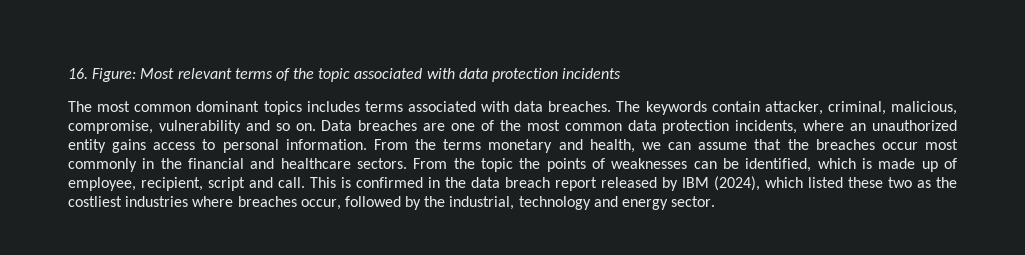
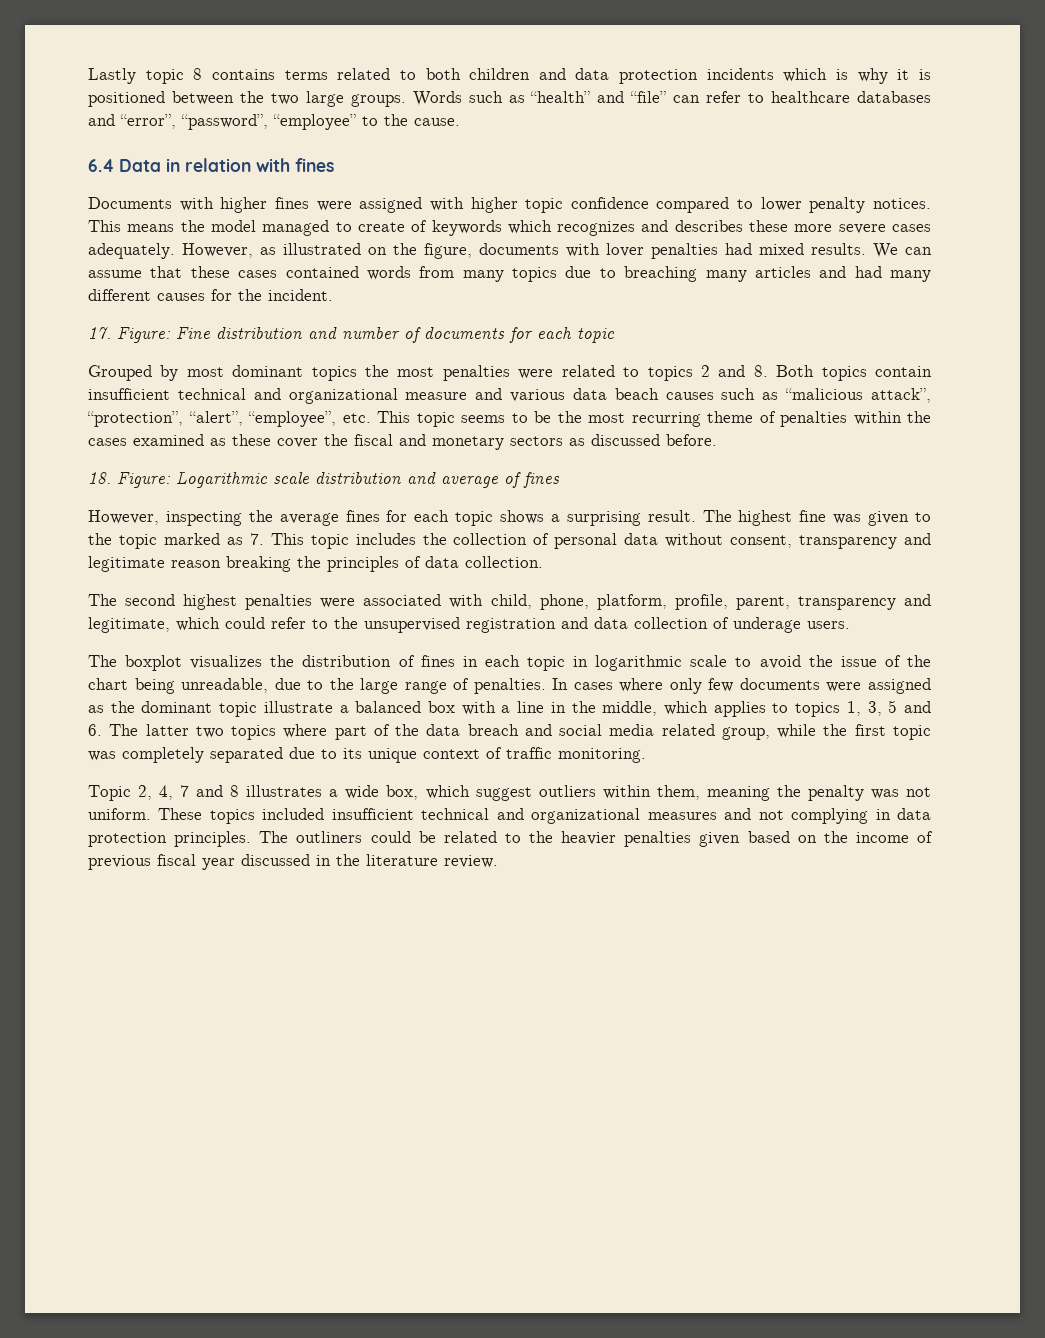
[68,68,622,82] [68,101,957,115] [68,120,958,134] [68,139,958,153] [68,158,958,172] [68,176,957,191] [68,196,716,210] 16. Figure: Most relevant terms of the topic associated with data protection incidents // The most common dominant topics includes terms associated with data breaches. The keywords contain attacker, criminal, malicious, compromise, vulnerability and so on. Data breaches are one of the most common data protection incidents, where an unauthorized entity gains access to personal information. From the terms monetary and health, we can assume that the breaches occur most commonly in the financial and healthcare sectors. From the topic the points of weaknesses can be identified, which is made up of employee, recipient, script and call. This is confirmed in the data breach report released by IBM (2024), which listed these two as the costliest industries where breaches occur, followed by the industrial, technology and energy sector. -> [88,68,931,84] [88,91,931,107] [88,114,460,130] [88,158,334,172] [88,197,931,213] [88,220,931,236] [88,243,932,259] [88,266,931,282] [88,289,333,301] [88,327,614,343] [88,365,932,381] [88,388,931,404] [87,411,931,427] [88,434,717,450] [88,472,560,488] [88,510,931,526] [88,533,931,549] [88,556,543,572] [88,594,932,610] [88,617,850,633] [88,655,931,671] [88,678,931,694] [88,700,931,717] [88,724,932,740] [88,747,646,763] [88,785,932,801] [88,808,931,824] [88,831,933,847] [88,854,498,870] Lastly topic 8 contains terms related to both children and data protection incidents which is why it is positioned between the two large groups. Words such as “health” and “file” can refer to healthcare databases and “error”, “password”, “employee” to the cause. // 6.4 Data in relation with fines // Documents with higher fines were assigned with higher topic confidence compared to lower penalty notices. This means the model managed to create of keywords which recognizes and describes these more severe cases adequately. However, as illustrated on the figure, documents with lover penalties had mixed results. We can assume that these cases contained words from many topics due to breaching many articles and had many different causes for the incident. // 17. Figure: Fine distribution and number of documents for each topic // Grouped by most dominant topics the most penalties were related to topics 2 and 8. Both topics contain insufficient technical and organizational measure and various data beach causes such as “malicious attack”, “protection”, “alert”, “employee”, etc. This topic seems to be the most recurring theme of penalties within the cases examined as these cover the fiscal and monetary sectors as discussed before. // 18. Figure: Logarithmic scale distribution and average of fines // However, inspecting the average fines for each topic shows a surprising result. The highest fine was given to the topic marked as 7. This topic includes the collection of personal data without consent, transparency and legitimate reason breaking the principles of data collection. // The second highest penalties were associated with child, phone, platform, profile, parent, transparency and legitimate, which could refer to the unsupervised registration and data collection of underage users. // The boxplot visualizes the distribution of fines in each topic in logarithmic scale to avoid the issue of the chart being unreadable, due to the large range of penalties. In cases where only few documents were assigned as the dominant topic illustrate a balanced box with a line in the middle, which applies to topics 1, 3, 5 and 6. The latter two topics where part of the data breach and social media related group, while the first topic was completely separated due to its unique context of traffic monitoring. // Topic 2, 4, 7 and 8 illustrates a wide box, which suggest outliers within them, meaning the penalty was not uniform. These topics included insufficient technical and organizational measures and not complying in data protection principles. The outliners could be related to the heavier penalties given based on the income of previous fiscal year discussed in the literature review.

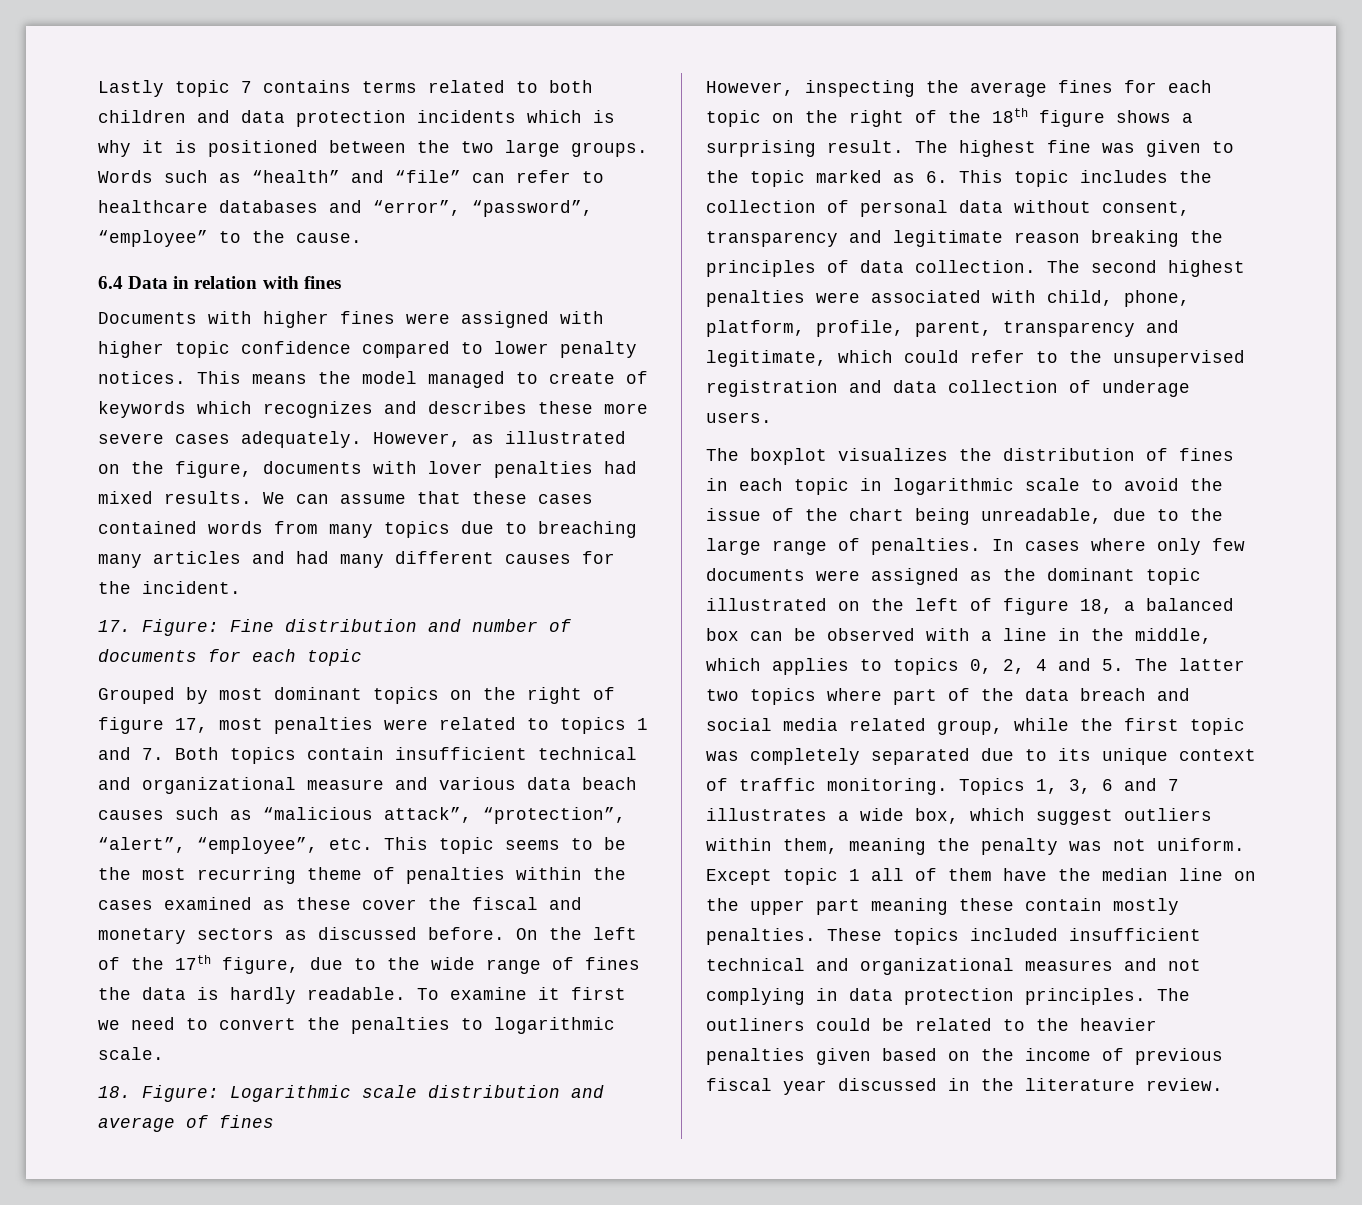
[193,68,203,80] 8 -> [241,81,252,93] 7
[365,365,390,377] the -> [450,687,615,704] [98,717,208,734] on the right of figure 17,
[700,365,768,377] 2 and 8. -> [637,718,648,730] [98,747,164,760] 1 and 7.
(717, 440) none -> [516,927,637,940] [98,955,640,974] [98,987,626,1004] [98,1017,615,1034] [98,1047,164,1060] On the left of the 17th figure, due to the wide range of fines the data is hardly readable. To examine it first we need to convert the penalties to logarithmic scale.
(494, 518) none -> [772,108,1105,127] on the right of the 18th figure
[249,533,264,545] 7. -> [926,171,948,183] 6.
(543, 562) // -> (1036, 266) none
[263,701,455,713] illustrate a balanced box -> [706,598,1234,615] [706,628,915,641] illustrated on the left of figure 18, a balanced box can be observed
[846,700,931,716] [88,724,102,736] 1, 3, 5 and 6. -> [970,658,1124,674] 0, 2, 4 and 5.
[88,785,240,801] // Topic 2, 4, 7 and 8 -> [959,778,1179,795] Topics 1, 3, 6 and 7
(151, 814) none -> [706,868,1256,885] [706,898,1179,915] [706,928,816,945] Except topic 1 all of them have the median line on the upper part meaning these contain mostly penalties.

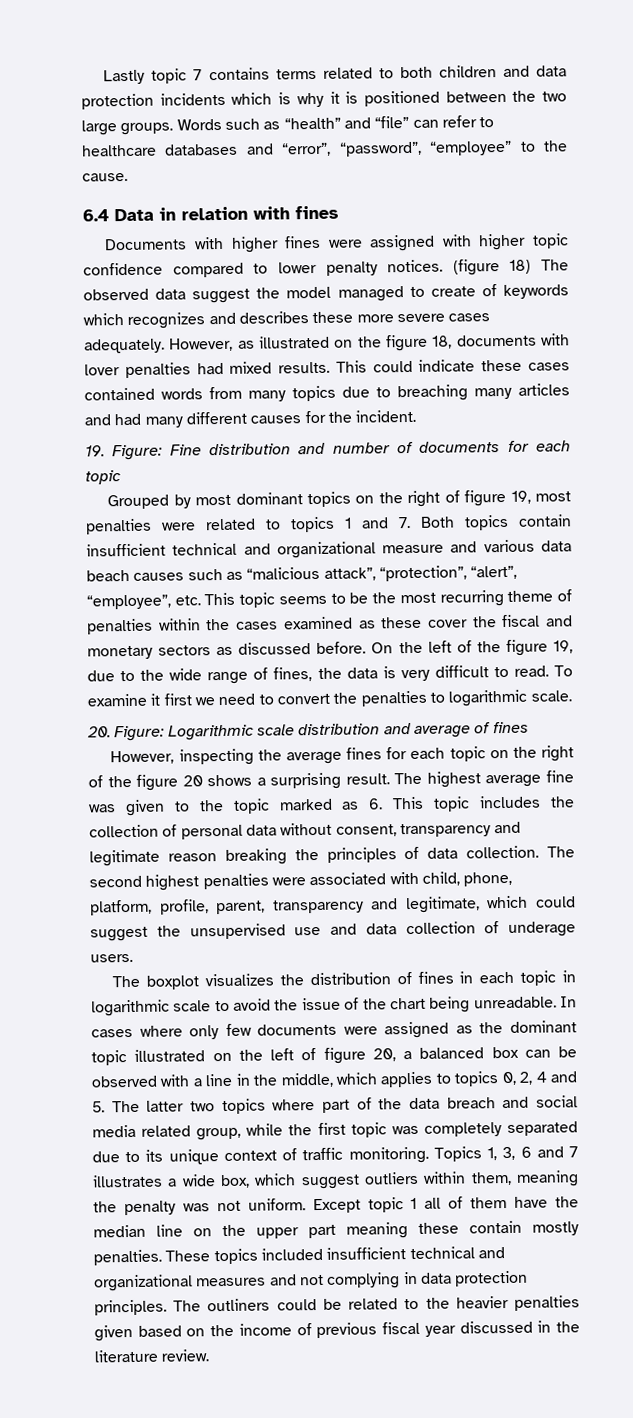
[197,371,307,384] This means -> [452,259,569,276] [83,288,251,304] (figure 18) The observed data suggest
[175,461,252,478] figure, -> [386,334,453,352] figure 18,
[263,491,461,504] We can assume that -> [335,359,476,373] This could indicate
[98,620,131,632] 17. -> [85,445,105,457] 19.
[175,718,208,733] 17, -> [510,490,531,504] 19,
[175,955,299,974] 17th figure, -> [505,639,573,656] figure 19,
[585,957,640,970] fines -> [273,667,313,682] fines,
[230,987,406,1004] hardly readable. -> [400,665,549,682] very difficult to read.
[98,1086,131,1098] 18. -> [87,726,111,738] 20.
[992,108,1105,127] 18th figure -> [136,774,203,791] figure 20
(1036, 148) none -> [485,774,542,788] average
[970,350,1058,363] refer to -> [90,926,148,942] suggest
[706,380,838,397] registration -> [294,926,322,936] use
[981,508,1223,524] [706,538,981,555] unreadable, due to the large range of penalties. -> [473,996,557,1009] unreadable.
[1080,599,1113,614] 18, -> [372,1048,396,1062] 20,

